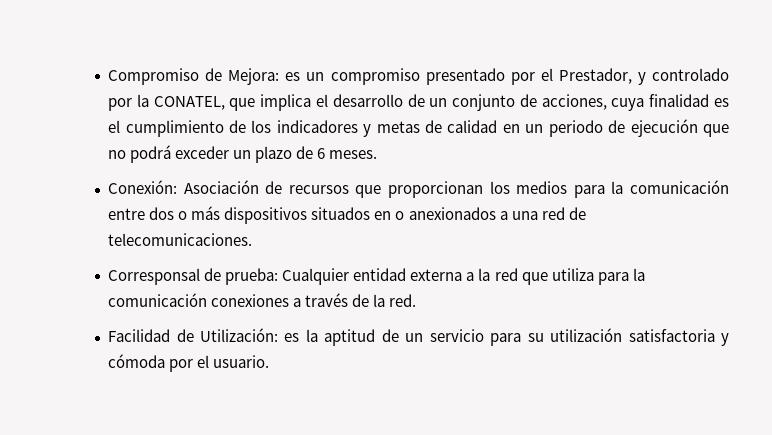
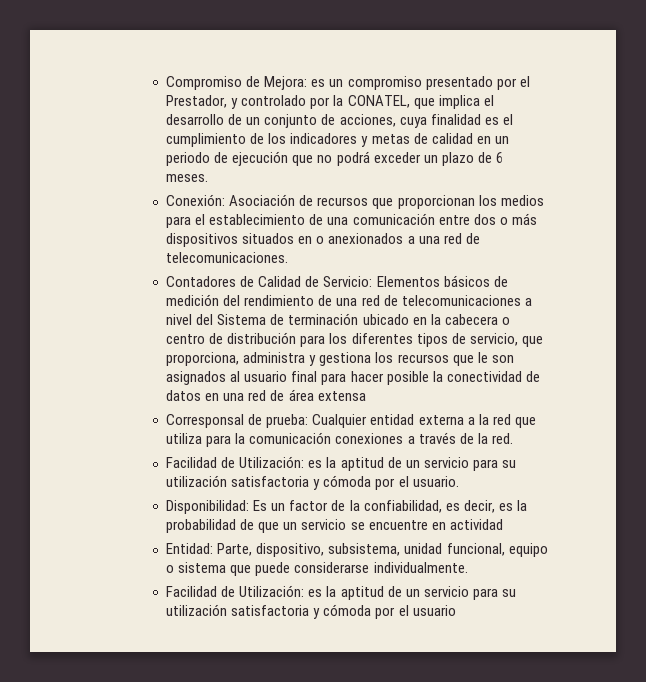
[611,181,624,194] la -> [195,214,349,225] el establecimiento de una
(253, 239) none -> [166,275,508,287] [166,294,532,306] [166,313,510,325] [166,332,543,347] [166,352,514,366] [166,371,540,385] [166,389,366,401] // Contadores de Calidad de Servicio: Elementos básicos de medición del rendimiento de una red de telecomunicaciones a nivel del Sistema de terminación ubicado en la cabecera o centro de distribución para los diferentes tipos de servicio, que proporciona, administra y gestiona los recursos que le son asignados al usuario final para hacer posible la conectividad de datos en una red de área extensa
(270, 361) none -> [166,500,527,514] [166,519,503,533] [166,543,548,557] [166,562,468,576] [166,585,516,600] [166,604,456,619] // Disponibilidad: Es un factor de la confiabilidad, es decir, es la probabilidad de que un servicio se encuentre en actividad // Entidad: Parte, dispositivo, subsistema, unidad funcional, equipo o sistema que puede considerarse individualmente. // Facilidad de Utilización: es la aptitud de un servicio para su utilización satisfactoria y cómoda por el usuario

